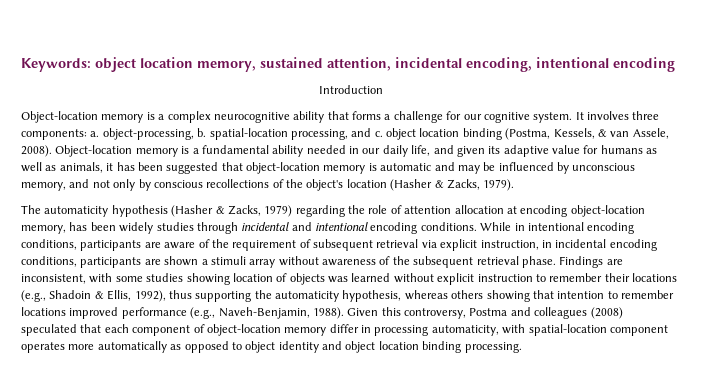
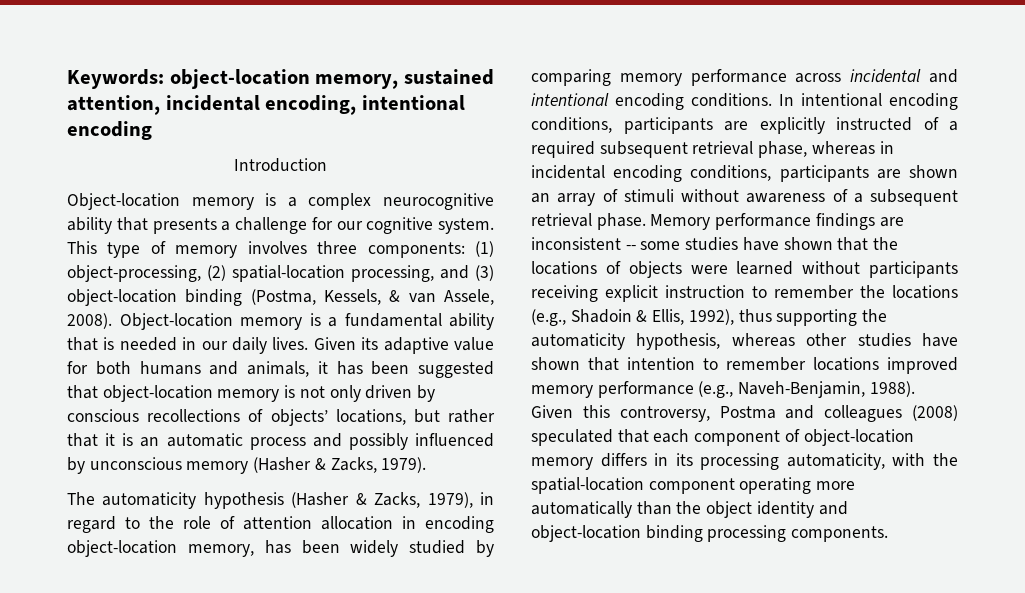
[95,57,193,72] object location -> [169,69,310,89] object-location
[352,111,381,120] forms -> [152,218,217,234] presents
[575,111,660,120] [21,128,460,140] It involves three components: a. object-processing, b. spatial-location processing, and c. object location -> [67,241,495,258] [67,265,494,282] [67,289,177,306] This type of memory involves three components: (1) object-processing, (2) spatial-location processing, and (3) object-location
(304, 151) none -> [67,337,115,351] that is
[411,145,485,157] life, and given -> [272,337,356,350] lives. Given
[600,145,658,154] [21,162,57,172] humans as well as -> [95,361,239,375] both humans and
[380,162,636,174] [21,179,90,191] automatic and may be influenced by unconscious memory, and -> (296, 391) none
(136, 185) none -> [365,385,413,399] driven
[286,179,387,191] the object's location -> [270,409,496,426] [67,433,494,450] [67,457,249,474] objects’ locations, but rather that it is an automatic process and possibly influenced by unconscious memory
[264,205,345,217] 1979) regarding -> [427,492,495,508] [67,516,140,533] 1979), in regard to
[506,206,517,214] at -> [402,516,416,529] in
[156,222,238,234] studies through -> [409,540,494,557] [531,69,842,86] studied by comparing memory performance across
[480,222,525,231] While in -> [779,94,794,106] In
[164,239,539,251] aware of the requirement of subsequent retrieval via explicit instruction, -> [759,117,958,134] [531,141,875,158] explicitly instructed of a required subsequent retrieval phase, whereas
[201,256,276,268] a stimuli array -> [531,189,674,206] an array of stimuli
[392,256,410,265] the -> [853,193,863,203] a
[559,256,623,268] [21,273,273,285] Findings are inconsistent, with some studies showing location -> [650,213,904,230] [531,237,899,251] [531,261,597,275] Memory performance findings are inconsistent -- some studies have shown that the locations
[328,276,348,283] was -> [690,265,728,274] were
(434, 278) none -> [869,261,958,278] [531,285,598,302] participants receiving
[604,273,630,282] their -> [860,285,885,298] the
[451,290,530,302] others showing -> [806,333,958,347] [531,357,580,370] other studies have shown
(119, 313) none -> [531,385,593,398] memory
[329,324,371,333] differ in -> [600,453,693,467] differs in its
(526, 329) none -> [933,453,958,466] the
[21,342,65,353] operates -> [739,477,812,494] operating
[170,341,522,353] as opposed to object identity and object location binding processing. -> [636,501,848,518] [531,525,889,542] than the object identity and object-location binding processing components.

